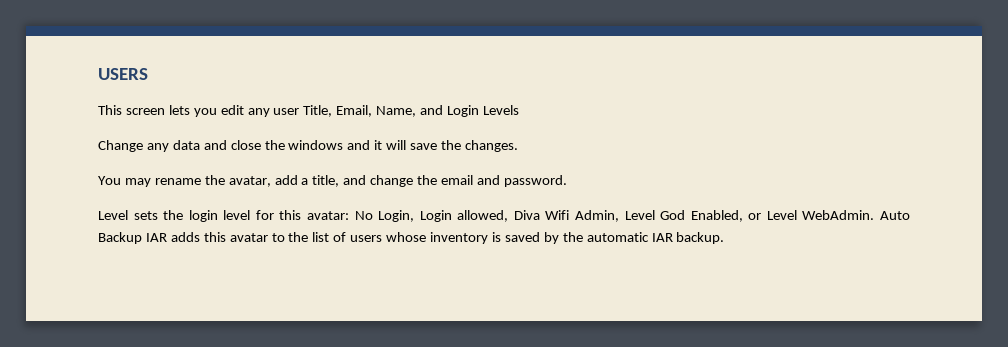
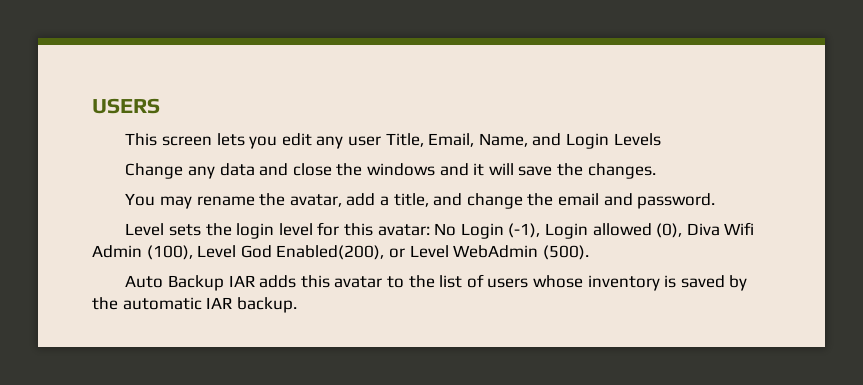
[378,210,619,222] Login, Login allowed, Diva Wifi Admin, -> [460,222,755,239] [92,245,193,260] Login (-1), Login allowed (0), Diva Wifi Admin (100),
[690,210,743,222] Enabled, -> [276,245,385,260] Enabled(200),
[802,210,875,220] WebAdmin. -> [453,245,589,260] WebAdmin (500). //

